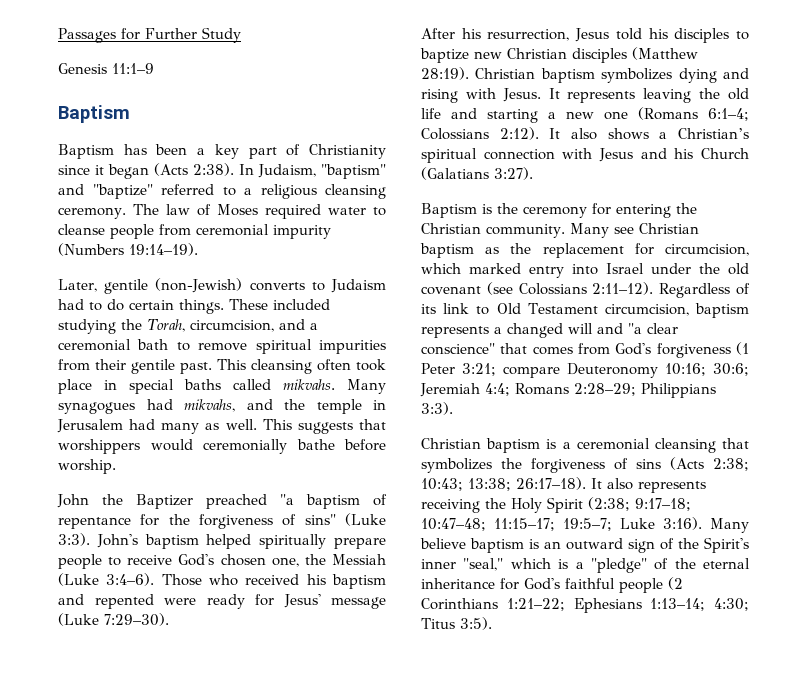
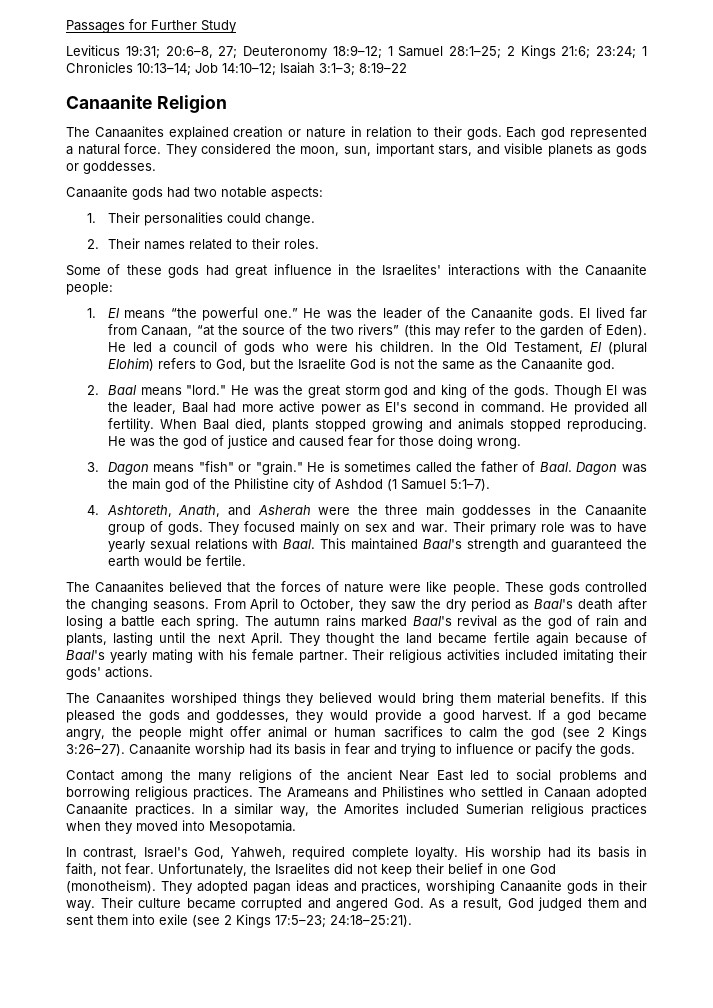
[58,63,154,74] [58,105,130,123] [58,144,387,159] [58,163,386,179] [58,184,386,199] [58,204,386,219] [58,224,331,239] [58,243,198,256] [58,278,386,294] [58,299,330,314] [58,319,318,334] [58,339,386,354] [58,359,386,374] [58,379,386,394] [58,399,386,414] [57,419,386,434] [58,439,386,454] [58,459,116,474] [57,494,387,509] [58,513,386,529] [58,533,387,549] [58,554,386,569] [58,573,387,589] [58,594,386,609] [58,613,169,626] [421,28,749,43] [420,47,698,63] [421,67,749,83] [421,88,749,103] [421,107,749,123] [421,127,749,140] [421,148,749,163] [421,167,533,180] [421,203,697,218] [421,223,699,238] [420,243,749,258] [421,263,749,278] [421,282,750,298] [421,303,749,318] [421,323,678,338] [421,342,749,358] [421,363,749,378] [420,383,716,398] [421,402,453,415] [421,438,749,453] [421,457,749,473] [421,477,706,493] [421,497,691,513] [421,517,749,533] [420,537,749,553] [421,558,750,573] [421,577,683,593] [421,598,749,613] [421,617,492,630] Genesis 11:1–9 // Baptism // Baptism has been a key part of Christianity since it began (Acts 2:38). In Judaism, "baptism" and "baptize" referred to a religious cleansing ceremony. The law of Moses required water to cleanse people from ceremonial impurity (Numbers 19:14–19). // Later, gentile (non-Jewish) converts to Judaism had to do certain things. These included studying the Torah, circumcision, and a ceremonial bath to remove spiritual impurities from their gentile past. This cleansing often took place in special baths called mikvahs. Many synagogues had mikvahs, and the temple in Jerusalem had many as well. This suggests that worshippers would ceremonially bathe before worship. // John the Baptizer preached "a baptism of repentance for the forgiveness of sins" (Luke 3:3). John's baptism helped spiritually prepare people to receive God's chosen one, the Messiah (Luke 3:4–6). Those who received his baptism and repented were ready for Jesus' message (Luke 7:29–30). // After his resurrection, Jesus told his disciples to baptize new Christian disciples (Matthew 28:19). Christian baptism symbolizes dying and rising with Jesus. It represents leaving the old life and starting a new one (Romans 6:1–4; Colossians 2:12). It also shows a Christian’s spiritual connection with Jesus and his Church (Galatians 3:27). // Baptism is the ceremony for entering the Christian community. Many see Christian baptism as the replacement for circumcision, which marked entry into Israel under the old covenant (see Colossians 2:11–12). Regardless of its link to Old Testament circumcision, baptism represents a changed will and "a clear conscience" that comes from God's forgiveness (1 Peter 3:21; compare Deuteronomy 10:16; 30:6; Jeremiah 4:4; Romans 2:28–29; Philippians 3:3). // Christian baptism is a ceremonial cleansing that symbolizes the forgiveness of sins (Acts 2:38; 10:43; 13:38; 26:17–18). It also represents receiving the Holy Spirit (2:38; 9:17–18; 10:47–48; 11:15–17; 19:5–7; Luke 3:16). Many believe baptism is an outward sign of the Spirit's inner "seal," which is a "pledge" of the eternal inheritance for God's faithful people (2 Corinthians 1:21–22; Ephesians 1:13–14; 4:30; Titus 3:5). -> [66,45,647,59] [66,62,407,76] [66,95,227,113] [66,126,647,140] [66,143,647,157] [66,161,156,174] [66,186,323,200] [86,212,315,226] [86,238,319,250] [66,264,647,278] [66,282,113,295] [86,307,647,321] [107,324,647,338] [107,341,647,355] [107,358,615,372] [86,384,647,398] [107,401,648,415] [107,418,647,432] [107,435,521,449] [86,461,647,475] [107,478,490,492] [86,504,647,518] [107,521,647,535] [107,538,647,552] [107,555,246,567] [66,581,647,595] [66,598,648,612] [66,615,647,629] [66,632,648,646] [66,649,648,663] [66,666,153,680] [66,692,647,706] [66,709,647,723] [66,726,647,740] [66,743,635,757] [66,769,648,783] [66,786,647,800] [66,803,647,817] [66,820,296,834] [66,846,647,860] [66,863,556,877] [66,880,647,894] [66,897,647,911] [66,914,412,928] Leviticus 19:31; 20:6–8, 27; Deuteronomy 18:9–12; 1 Samuel 28:1–25; 2 Kings 21:6; 23:24; 1 Chronicles 10:13–14; Job 14:10–12; Isaiah 3:1–3; 8:19–22 // Canaanite Religion // The Canaanites explained creation or nature in relation to their gods. Each god represented a natural force. They considered the moon, sun, important stars, and visible planets as gods or goddesses. // Canaanite gods had two notable aspects: // 1. Their personalities could change. // 2. Their names related to their roles. // Some of these gods had great influence in the Israelites' interactions with the Canaanite people: // 1. El means “the powerful one.” He was the leader of the Canaanite gods. El lived far from Canaan, “at the source of the two rivers” (this may refer to the garden of Eden). He led a council of gods who were his children. In the Old Testament, El (plural Elohim) refers to God, but the Israelite God is not the same as the Canaanite god. // 2. Baal means "lord." He was the great storm god and king of the gods. Though El was the leader, Baal had more active power as El's second in command. He provided all fertility. When Baal died, plants stopped growing and animals stopped reproducing. He was the god of justice and caused fear for those doing wrong. // 3. Dagon means "fish" or "grain." He is sometimes called the father of Baal. Dagon was the main god of the Philistine city of Ashdod (1 Samuel 5:1–7). // 4. Ashtoreth, Anath, and Asherah were the three main goddesses in the Canaanite group of gods. They focused mainly on sex and war. Their primary role was to have yearly sexual relations with Baal. This maintained Baal's strength and guaranteed the earth would be fertile. // The Canaanites believed that the forces of nature were like people. These gods controlled the changing seasons. From April to October, they saw the dry period as Baal's death after losing a battle each spring. The autumn rains marked Baal's revival as the god of rain and plants, lasting until the next April. They thought the land became fertile again because of Baal's yearly mating with his female partner. Their religious activities included imitating their gods' actions. // The Canaanites worshiped things they believed would bring them material benefits. If this pleased the gods and goddesses, they would provide a good harvest. If a god became angry, the people might offer animal or human sacrifices to calm the god (see 2 Kings 3:26–27). Canaanite worship had its basis in fear and trying to influence or pacify the gods. // Contact among the many religions of the ancient Near East led to social problems and borrowing religious practices. The Arameans and Philistines who settled in Canaan adopted Canaanite practices. In a similar way, the Amorites included Sumerian religious practices when they moved into Mesopotamia. // In contrast, Israel's God, Yahweh, required complete loyalty. His worship had its basis in faith, not fear. Unfortunately, the Israelites did not keep their belief in one God (monotheism). They adopted pagan ideas and practices, worshiping Canaanite gods in their way. Their culture became corrupted and angered God. As a result, God judged them and sent them into exile (see 2 Kings 17:5–23; 24:18–25:21).

